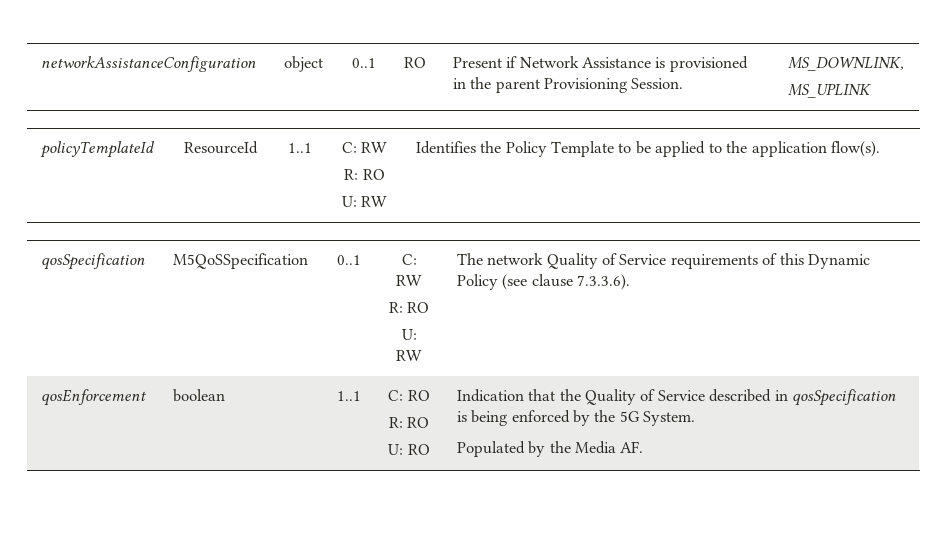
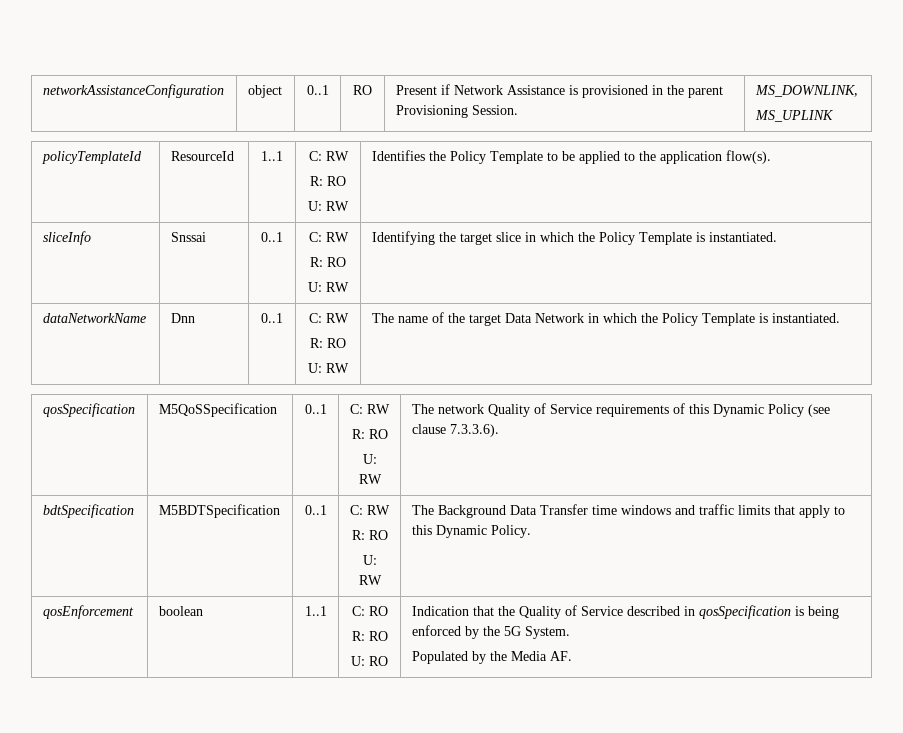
(881, 149) none -> [42,231,91,245] [170,232,206,242] [261,232,283,242] [308,232,349,242] [310,257,346,267] [308,282,349,292] [371,231,777,245] [42,313,146,323] [170,313,195,323] [261,313,283,323] [308,313,349,323] [310,338,346,348] [308,363,349,373] [371,312,840,326] // sliceInfo | Snssai | 0..1 | C: RW // R: RO // U: RW | Identifying the target slice in which the Policy Template is instantiated. // dataNetworkName | Dnn | 0..1 | C: RW // R: RO // U: RW | The name of the target Data Network in which the Policy Template is instantiated.
(630, 282) none -> [42,504,134,518] [158,504,280,518] [304,505,327,515] [350,505,390,515] [351,530,388,540] [362,555,377,565] [358,575,382,585] [411,504,845,518] [411,525,531,538] // bdtSpecification | M5BDTSpecification | 0..1 | C: RW // R: RO // U: RW | The Background Data Transfer time windows and traffic limits that apply to this Dynamic Policy.

